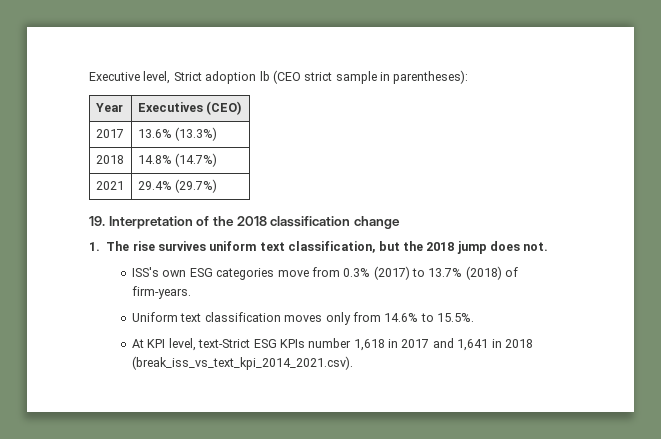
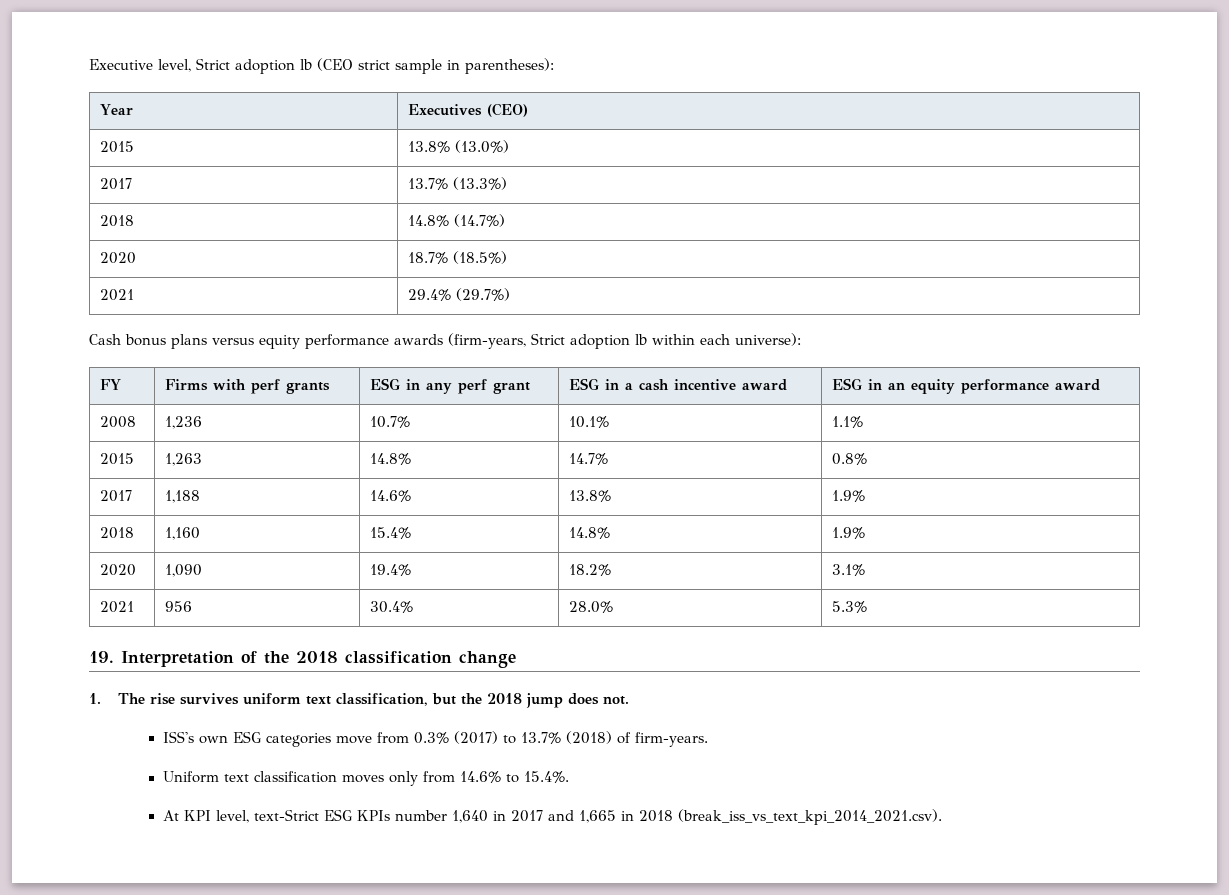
[95,129,124,138] [137,129,172,138] // 2017 | 13.6% -> [100,141,135,153] [408,140,510,153] [100,178,133,190] [408,178,449,190] // 2015 | 13.8% (13.0%) // 2017 | 13.7%
(218, 160) none -> [100,252,137,264] [408,251,508,264] // 2020 | 18.7% (18.5%)
(218, 186) none -> [89,333,801,349] [100,379,122,390] [165,379,331,394] [370,378,531,394] [569,378,788,391] [832,378,1101,394] [100,416,137,428] [165,416,203,429] [370,416,411,428] [569,416,610,428] [832,416,864,428] [100,453,135,465] [165,453,203,466] [370,453,412,465] [569,453,609,465] [832,453,868,465] [100,490,133,502] [165,490,201,503] [370,490,412,502] [569,490,612,502] [832,490,866,502] [100,527,135,539] [165,527,201,540] [370,527,412,539] [569,527,611,539] [832,527,866,539] [100,564,137,576] [165,564,203,577] [370,564,412,576] [569,564,612,576] [832,564,866,576] [100,601,135,613] [165,601,193,612] [370,601,414,613] [569,601,614,613] [832,601,868,613] // Cash bonus plans versus equity performance awards (firm-years, Strict adoption lb within each universe): // FY | Firms with perf grants | ESG in any perf grant | ESG in a cash incentive award | ESG in an equity performance award // 2008 | 1,236 | 10.7% | 10.1% | 1.1% // 2015 | 1,263 | 14.8% | 14.7% | 0.8% // 2017 | 1,188 | 14.6% | 13.8% | 1.9% // 2018 | 1,160 | 15.4% | 14.8% | 1.9% // 2020 | 1,090 | 19.4% | 18.2% | 3.1% // 2021 | 956 | 30.4% | 28.0% | 5.3%
[437,313,475,322] 15.5%. -> [523,771,569,783] 15.4%.
[353,339,385,351] 1,618 -> [451,810,488,823] 1,640
[457,339,489,351] 1,641 -> [578,810,616,823] 1,665

